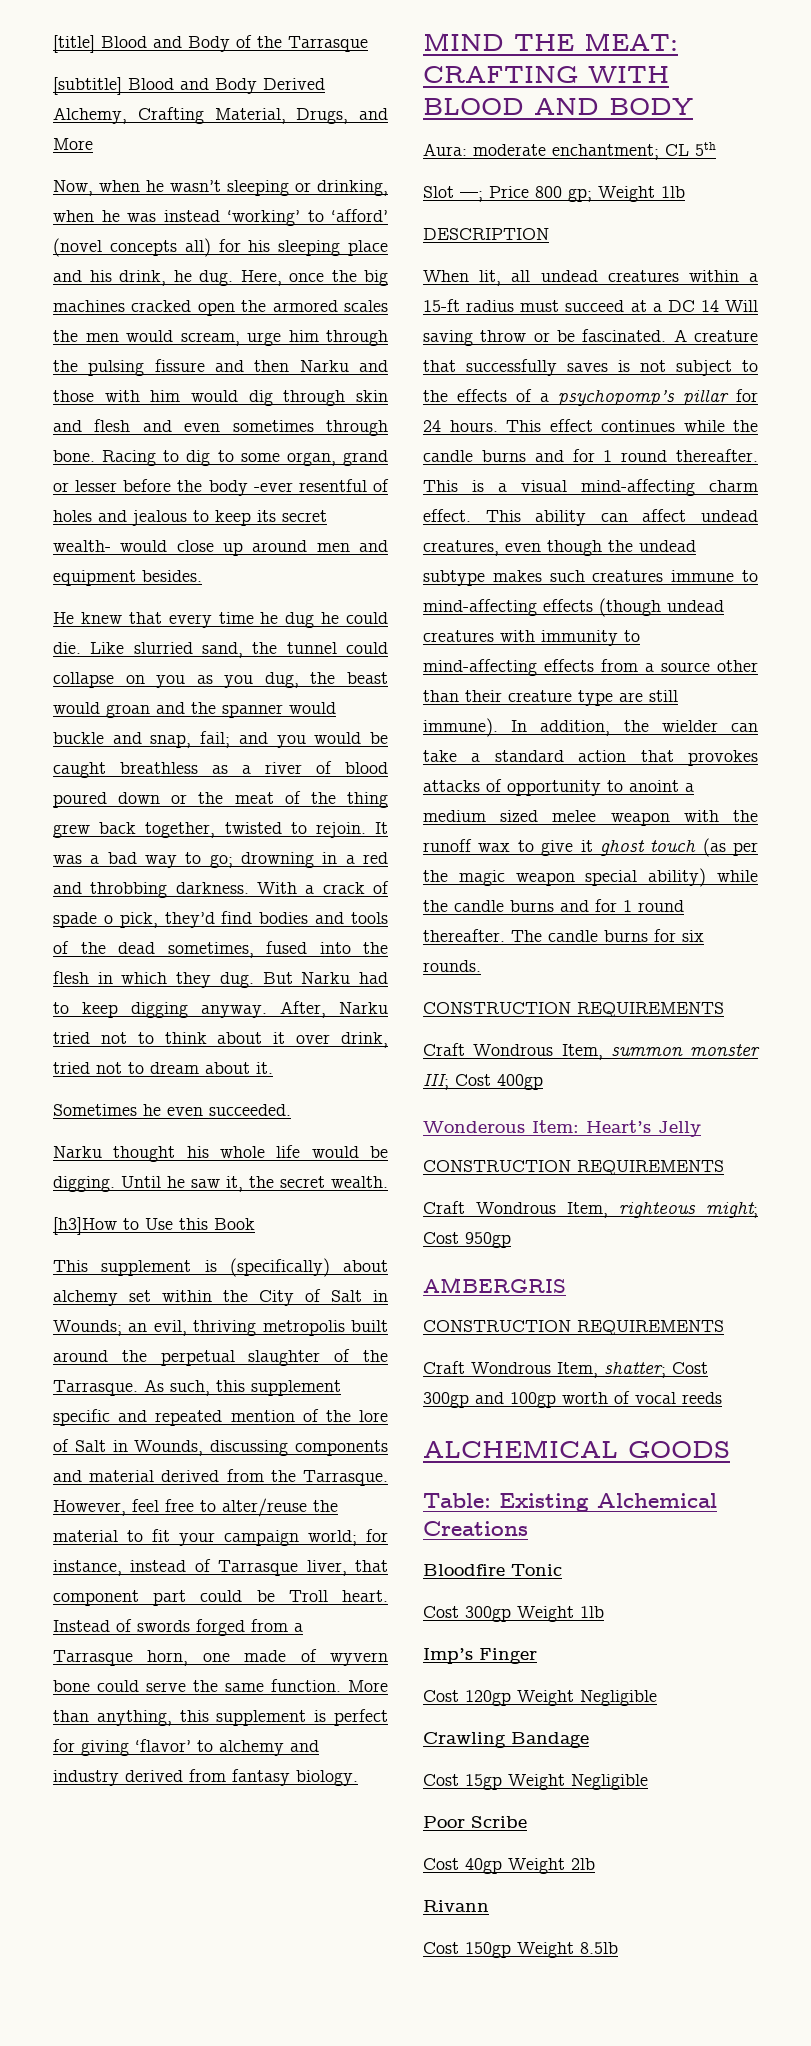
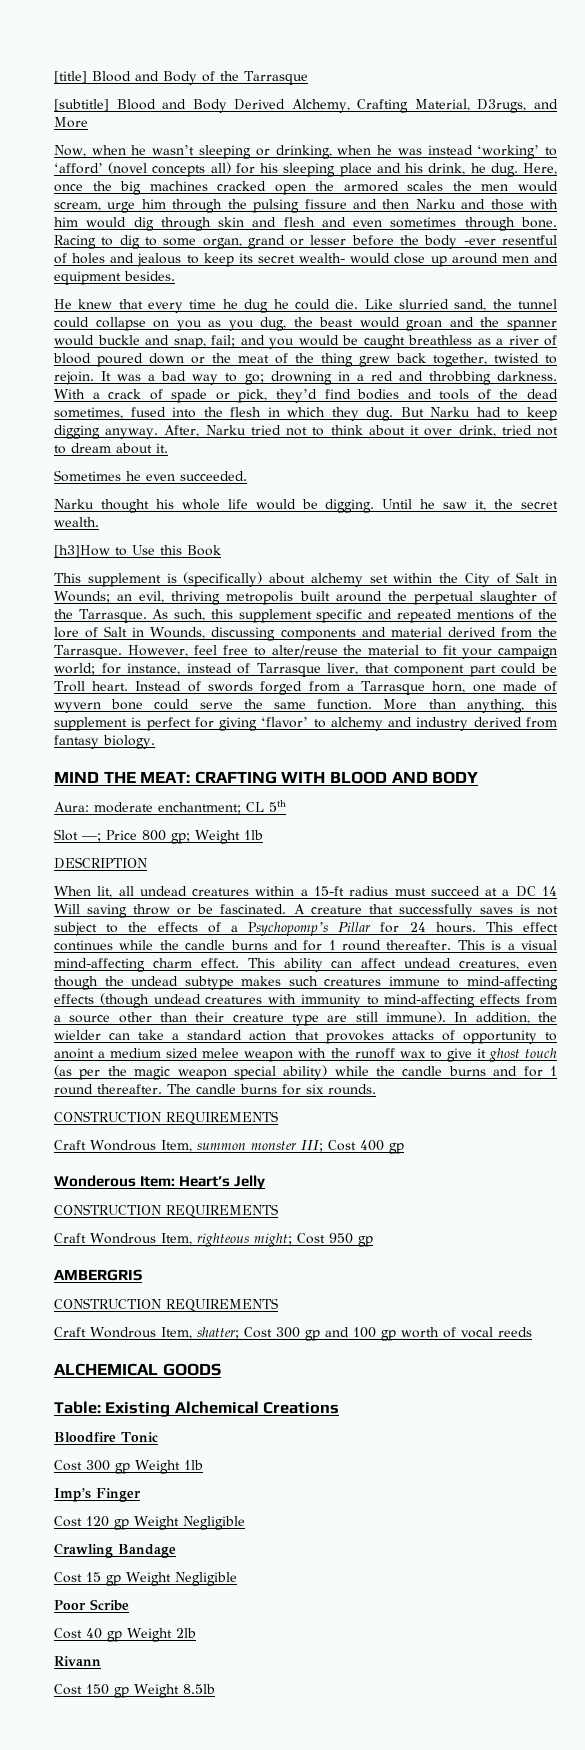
[296,108,349,124] Drugs, -> [477,99,527,113] D3rugs,
[103,915,113,924] o -> [215,392,230,400] or
[230,1410,295,1422] mention -> [456,609,514,620] mentions
[558,389,729,406] psychopomp’s pillar -> [247,922,372,936] Psychopomp’s Pillar
[497,1074,543,1090] 400gp -> [360,1140,404,1154] 400 gp
[465,1232,511,1248] 950gp -> [329,1233,373,1247] 950 gp
[423,1392,556,1408] 300gp and 100gp -> [276,1327,396,1341] 300 gp and 100 gp
[465,1606,511,1622] 300gp -> [86,1460,130,1474] 300 gp
[465,1690,511,1706] 120gp -> [86,1516,129,1530] 120 gp
[465,1774,502,1790] 15gp -> [86,1572,121,1586] 15 gp
[465,1858,502,1874] 40gp -> [86,1628,122,1642] 40 gp
[465,1942,511,1958] 150gp -> [86,1684,129,1698] 150 gp

